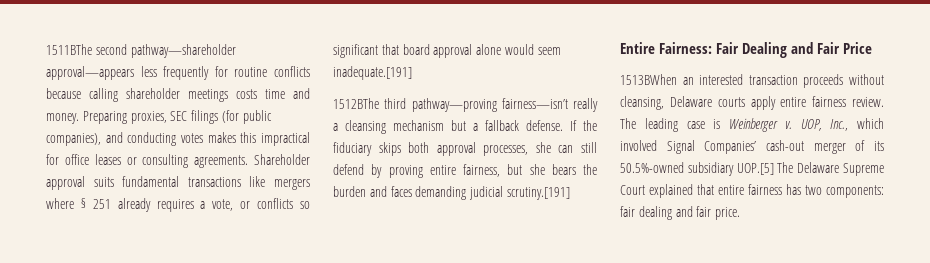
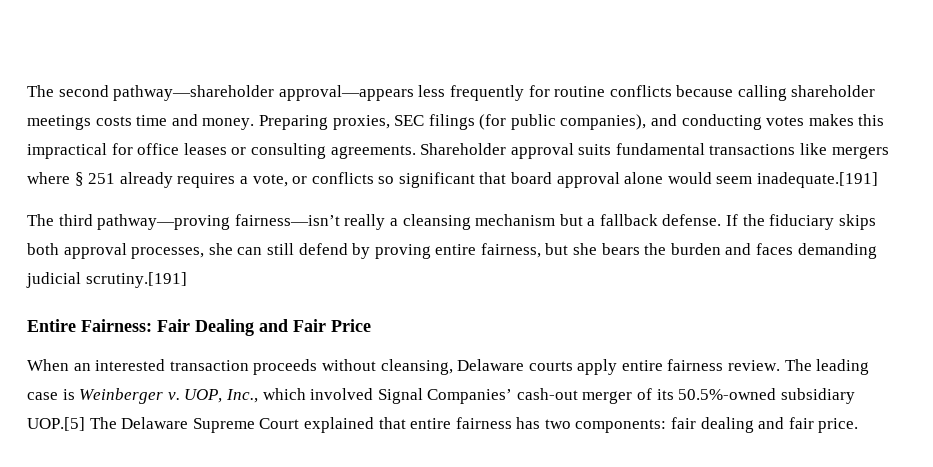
[46,44,92,55] 1511BThe -> [27,85,54,97] The
[333,98,379,109] 1512BThe -> [27,214,54,226] The
[620,74,677,85] 1513BWhen -> [27,359,69,371] When

